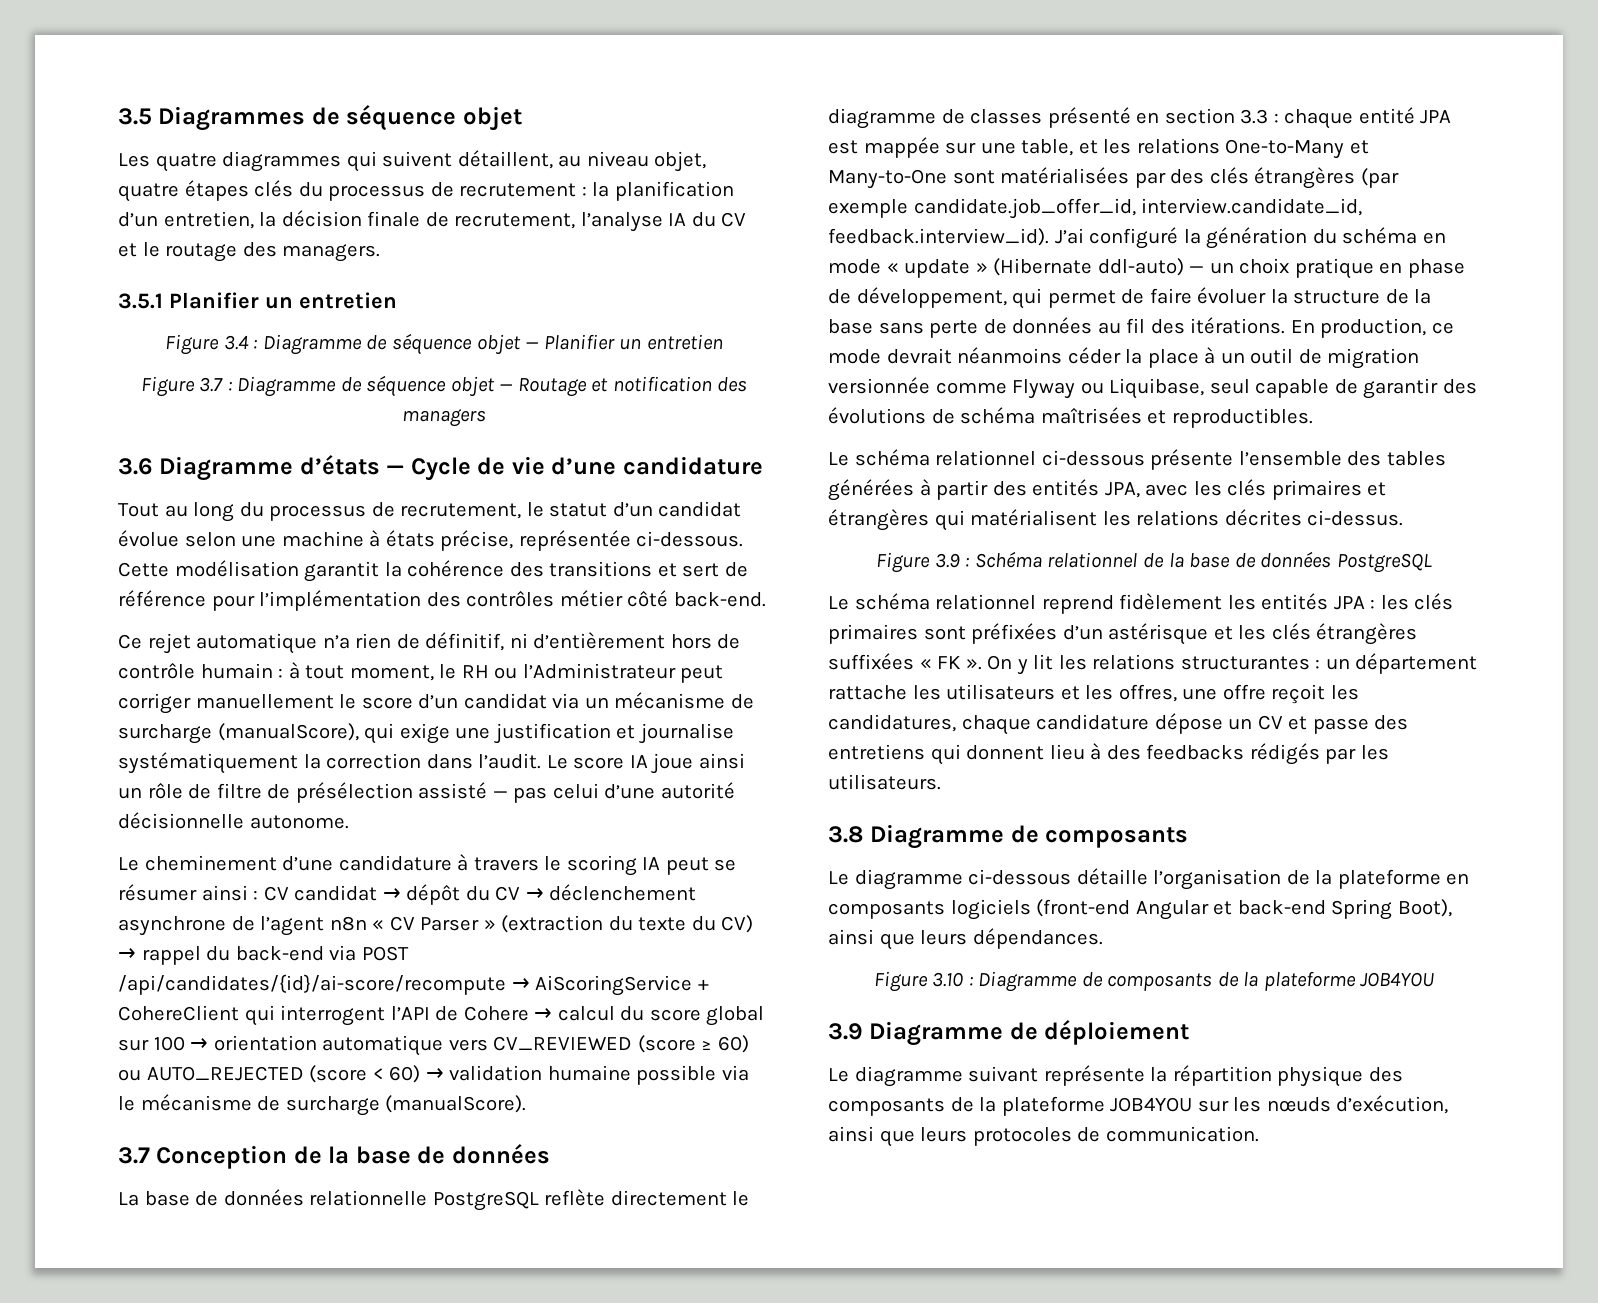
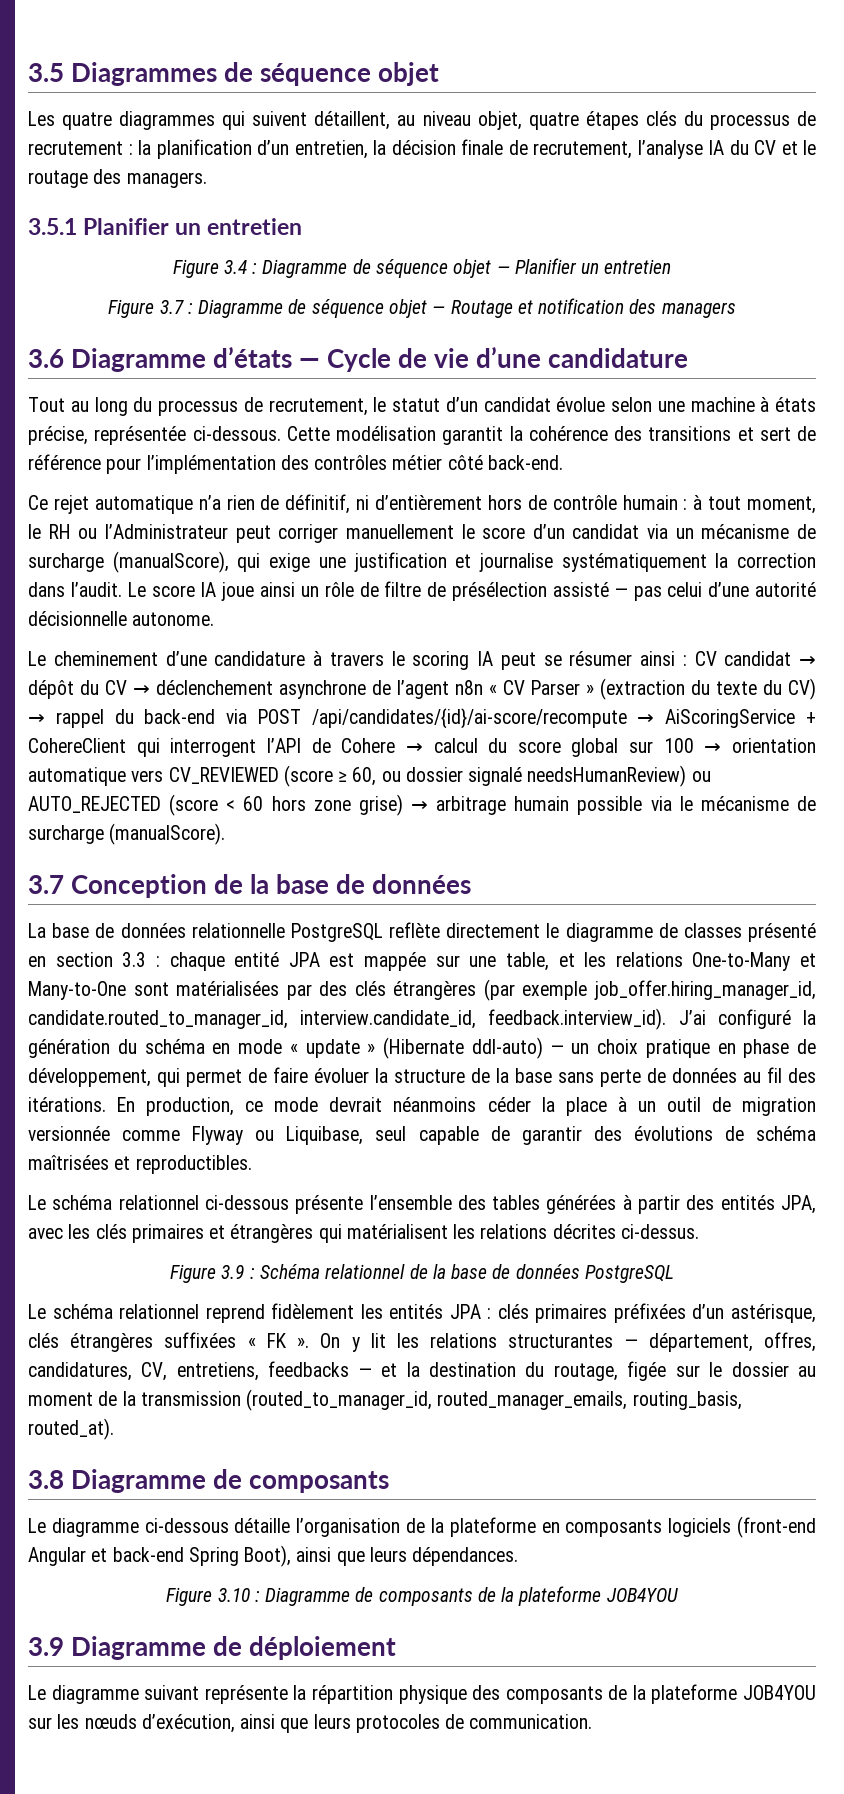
[717,1035,749,1053] [118,1065,631,1083] 60) ou AUTO_REJECTED (score < 60) → validation humaine -> [352,765,711,787] [28,794,570,816] 60, ou dossier signalé needsHumanReview) ou AUTO_REJECTED (score < 60 hors zone grise) → arbitrage humain
[913,198,1136,219] candidate.job_offer_id, -> [593,980,816,1000] [28,1010,288,1029] job_offer.hiring_manager_id, candidate.routed_to_manager_id,
[1380,593,1454,610] [828,624,966,644] les clés primaires sont -> [497,1304,608,1323] clés primaires
[1108,623,1267,645] astérisque et les -> [731,1304,817,1323] astérisque,
[1315,653,1478,674] [828,684,1359,704] [828,713,1409,735] [828,743,1389,765] [828,774,941,790] : un département rattache les utilisateurs et les offres, une offre reçoit les candidatures, chaque candidature dépose un CV et passe des entretiens qui donnent lieu à des feedbacks rédigés par les utilisateurs. -> [624,1332,816,1352] [28,1361,817,1381] [28,1389,742,1411] [28,1418,114,1440] — département, offres, candidatures, CV, entretiens, feedbacks — et la destination du routage, figée sur le dossier au moment de la transmission (routed_to_manager_id, routed_manager_emails, routing_basis, routed_at).

